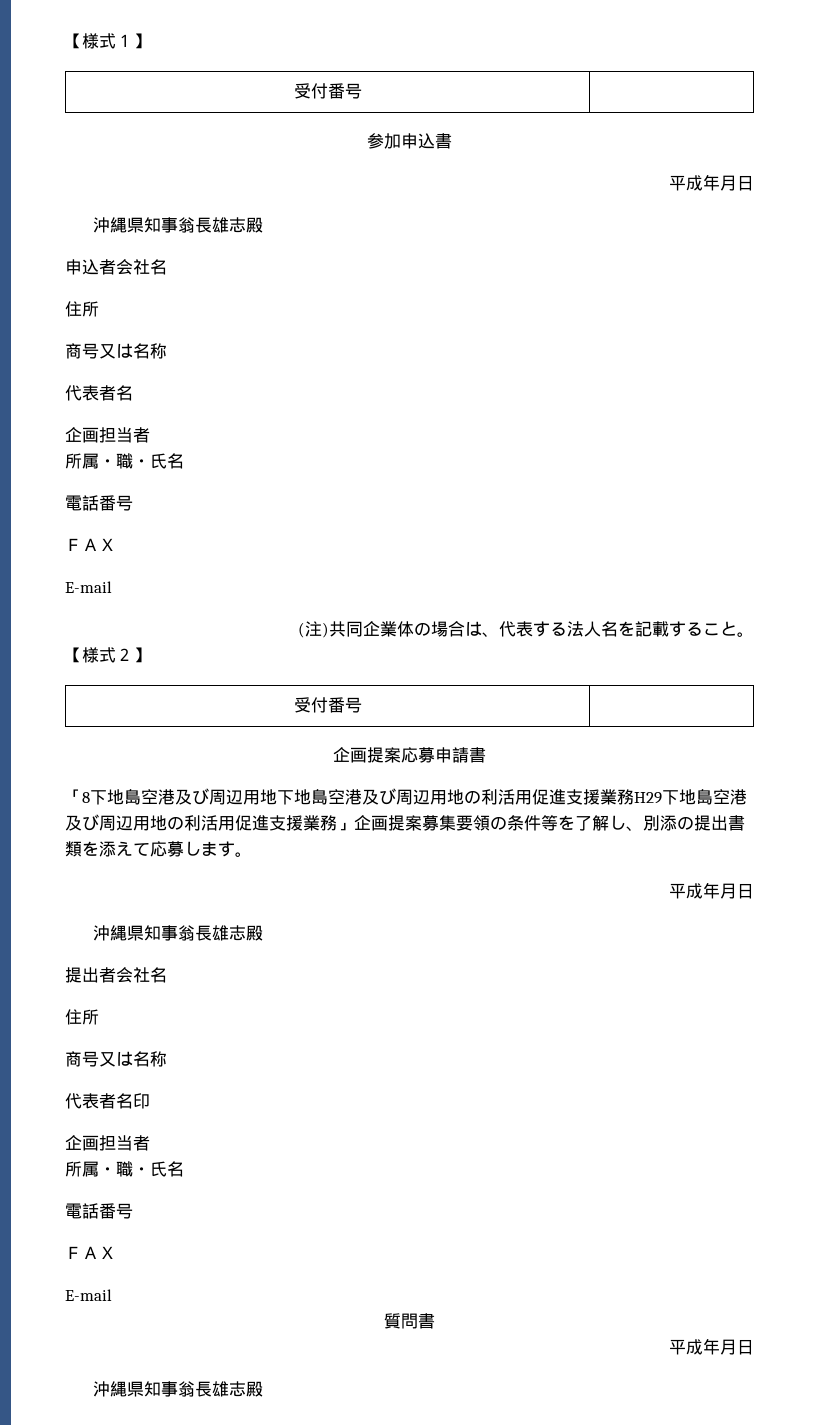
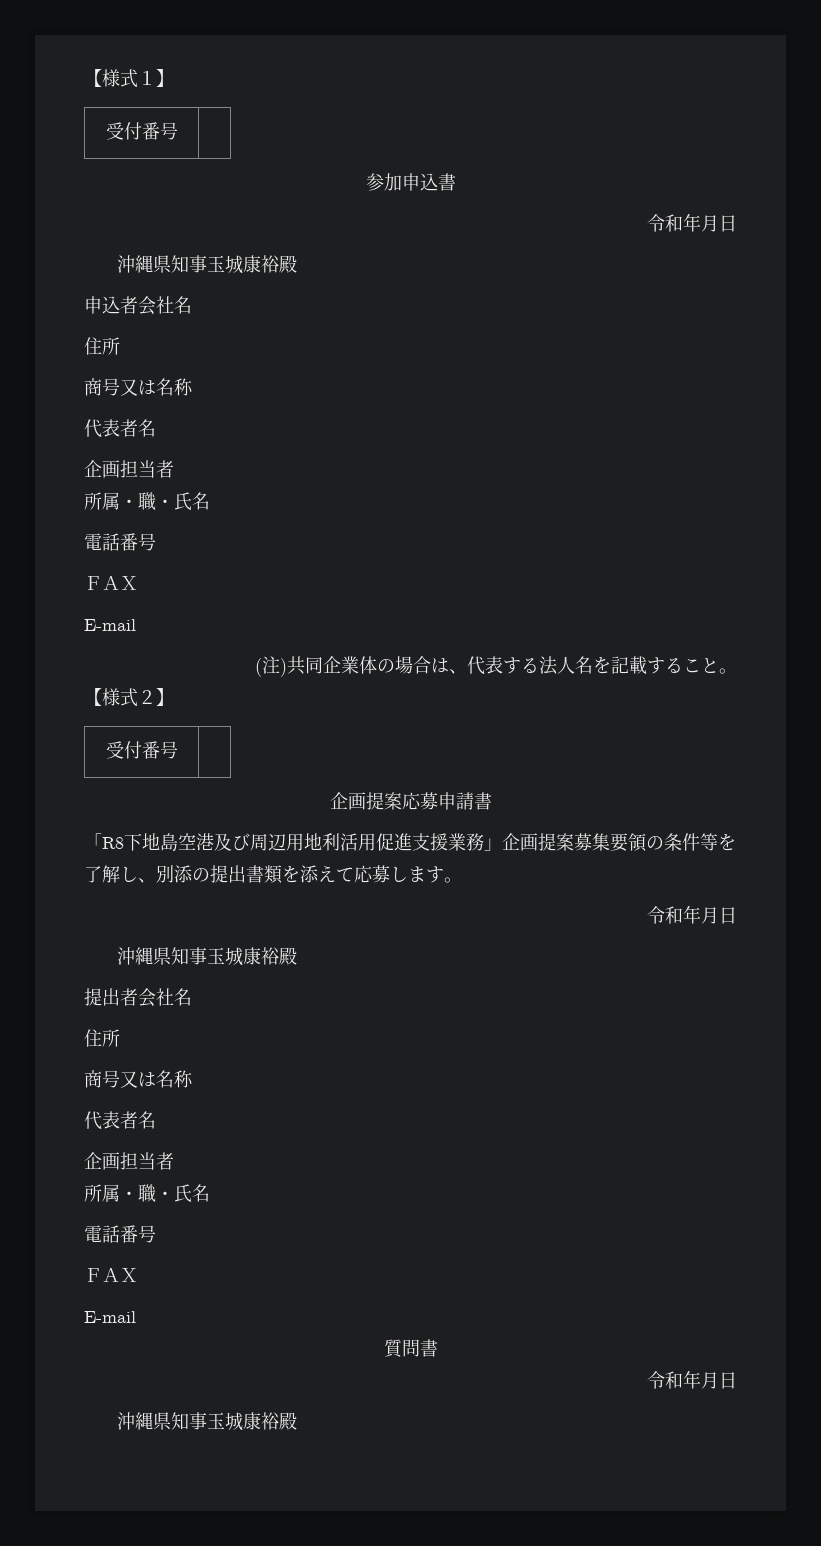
[669,174,754,191] [92,217,246,233] 平成年月日 // 沖縄県知事翁長雄志 -> [647,213,737,232] [116,255,279,274] 令和年月日 // 沖縄県知事玉城康裕
[82,788,747,805] [65,814,184,831] 8下地島空港及び周辺用地下地島空港及び周辺用地の利活用促進支援業務H29下地島空港及び周辺用地の -> [102,833,322,851] R8下地島空港及び周辺用地
[669,882,754,899] [92,925,246,941] 平成年月日 // 沖縄県知事翁長雄志 -> [647,905,737,924] [116,947,279,966] 令和年月日 // 沖縄県知事玉城康裕
[133,1093,150,1109] 印 -> (156, 1120) none
[669,1338,754,1355] [92,1381,246,1397] 平成年月日 // 沖縄県知事翁長雄志 -> [647,1370,737,1389] [116,1412,279,1431] 令和年月日 // 沖縄県知事玉城康裕

